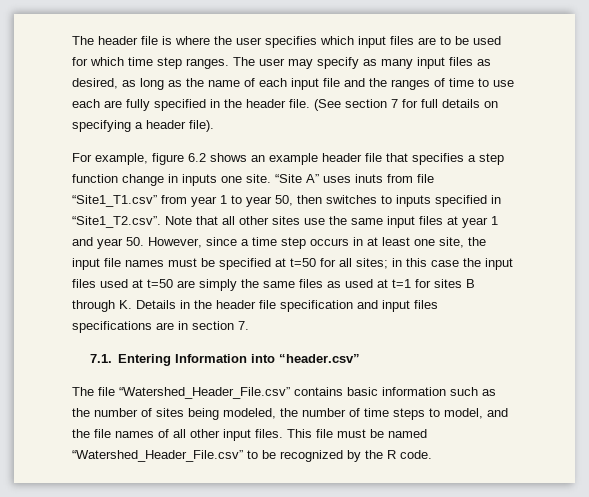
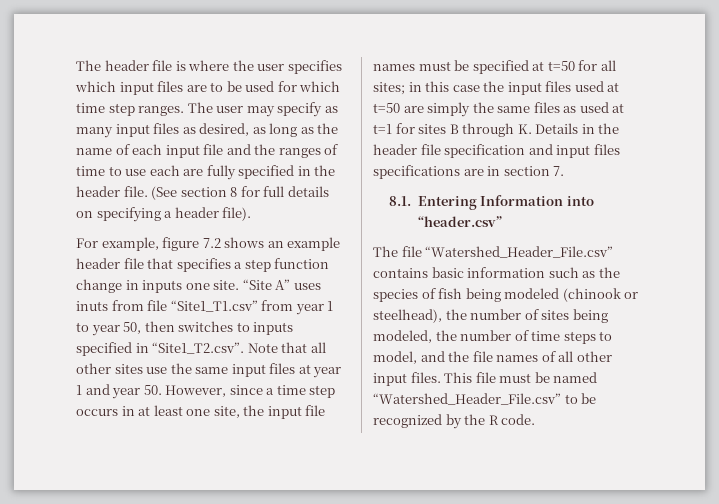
[391,99,398,108] 7 -> [230,187,238,197] 8
[188,153,206,162] 6.2 -> [202,238,221,248] 7.2
[89,354,112,363] 7.1. -> [389,196,412,206] 8.1.
(90, 412) none -> [373,288,639,302] [373,309,467,323] species of fish being modeled (chinook or steelhead), the

